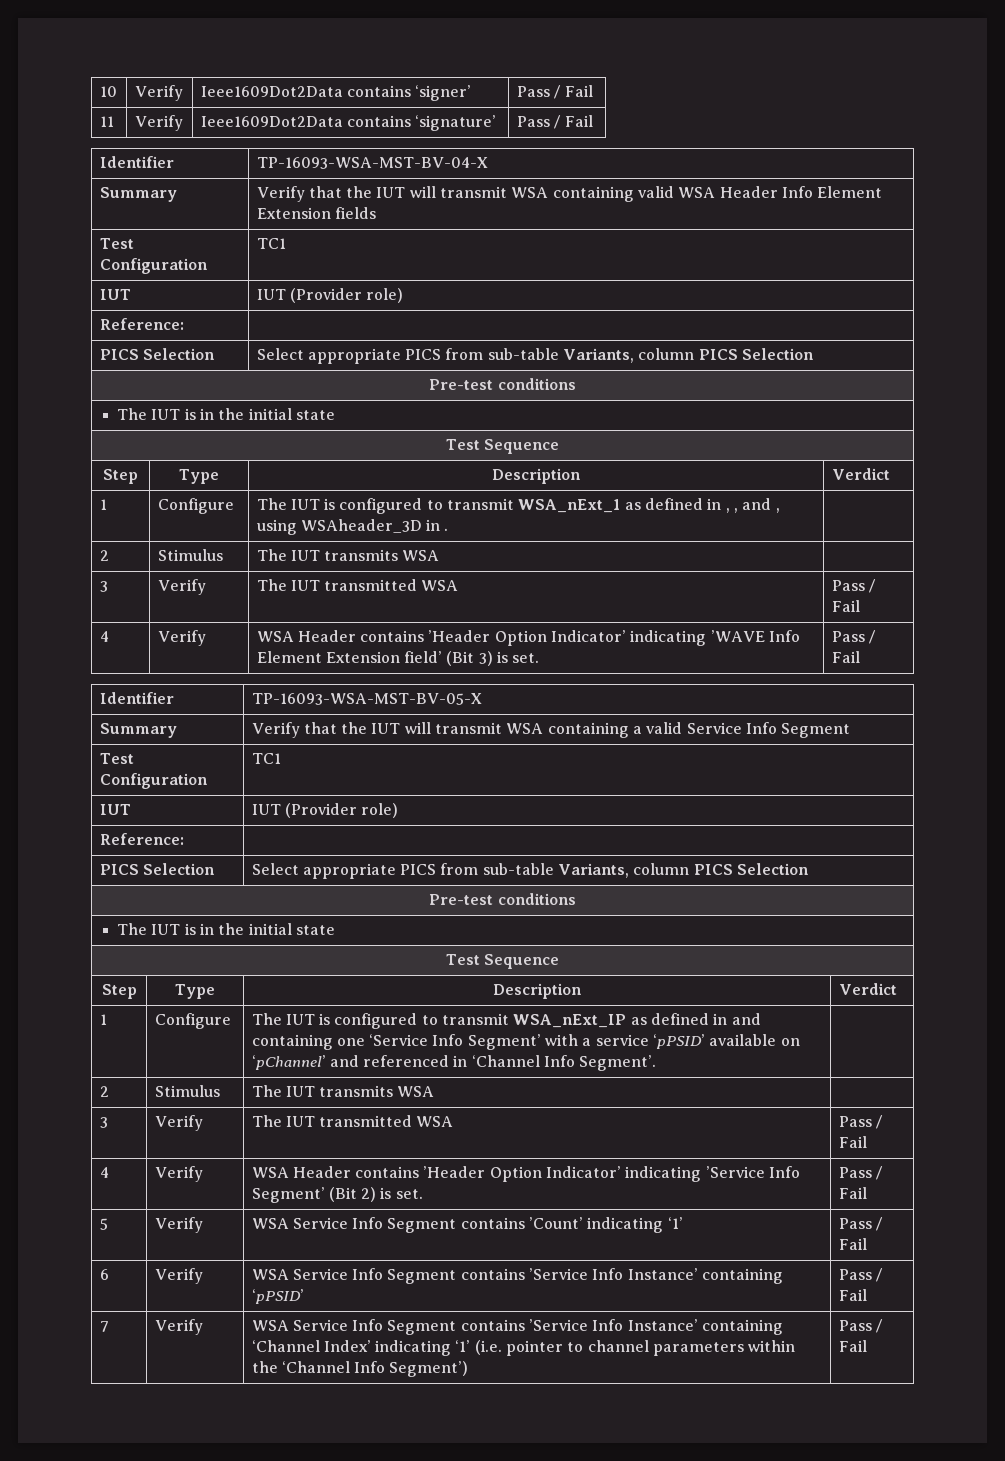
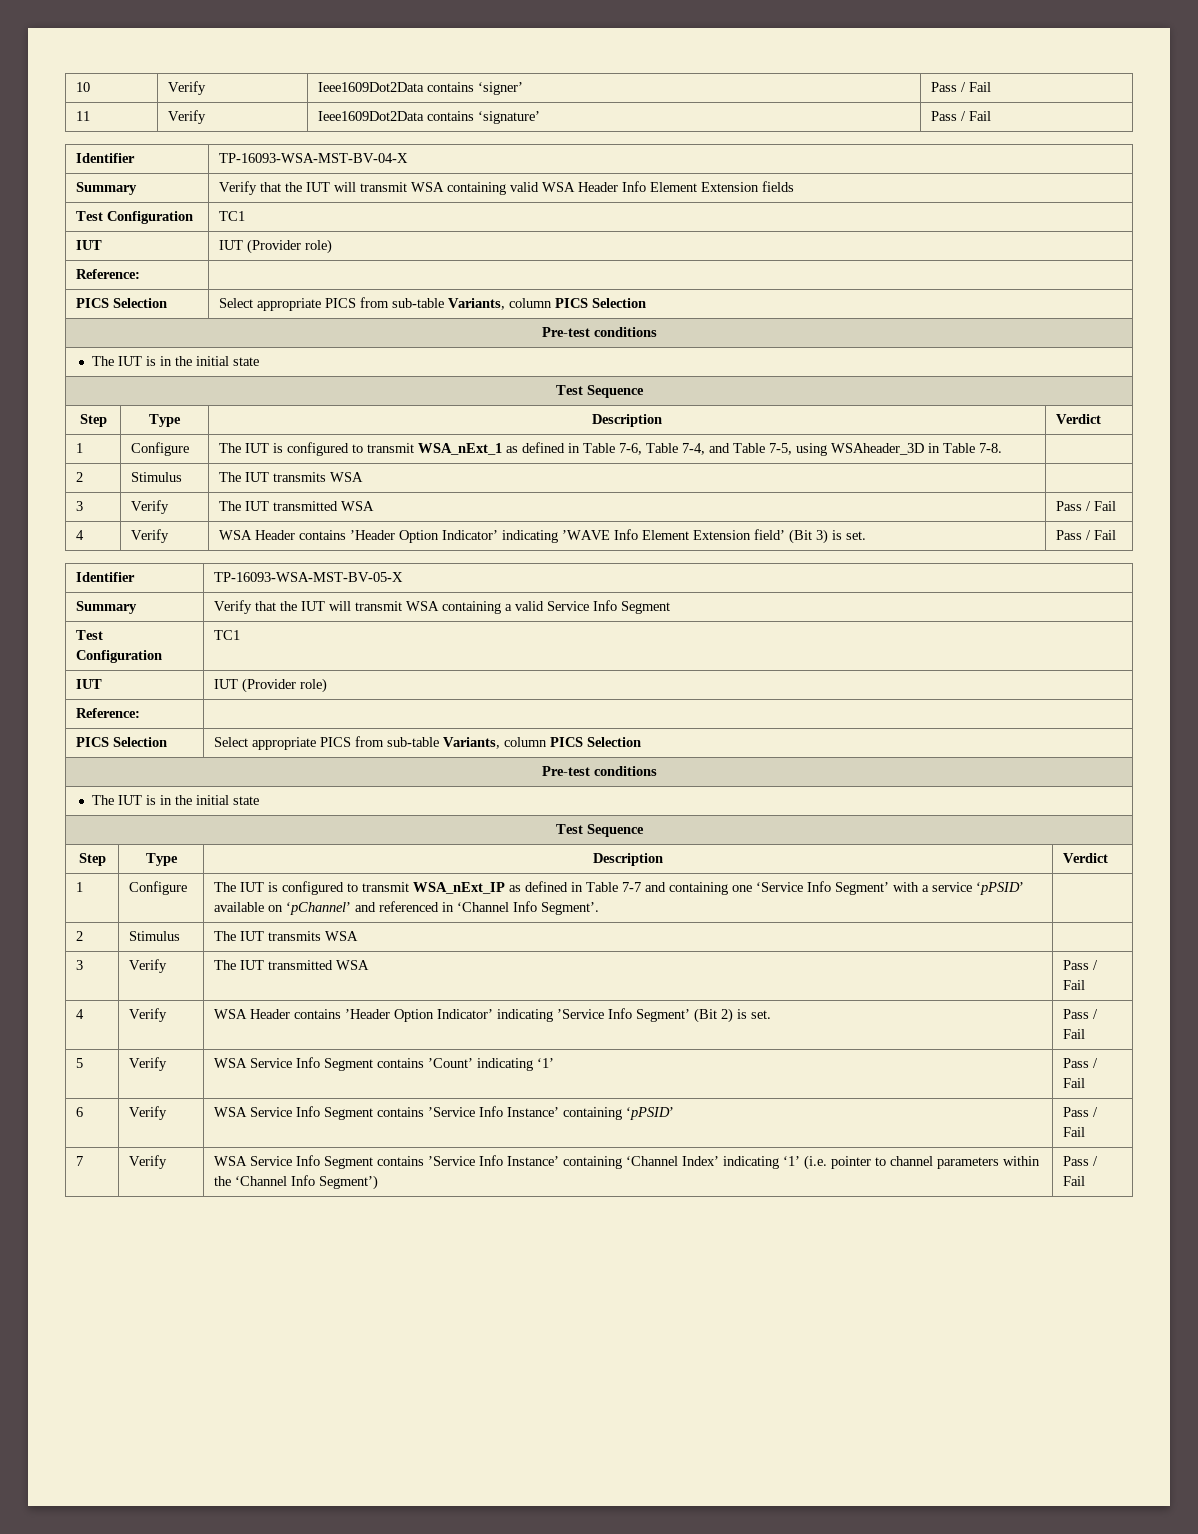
[725,498,780,513] , , and , -> [583,443,793,455] Table 7-6, Table 7-4, and Table 7-5,
[444,528,449,531] . -> [943,443,1003,453] Table 7-8.
(728, 1019) none -> [586,882,642,892] Table 7-7

